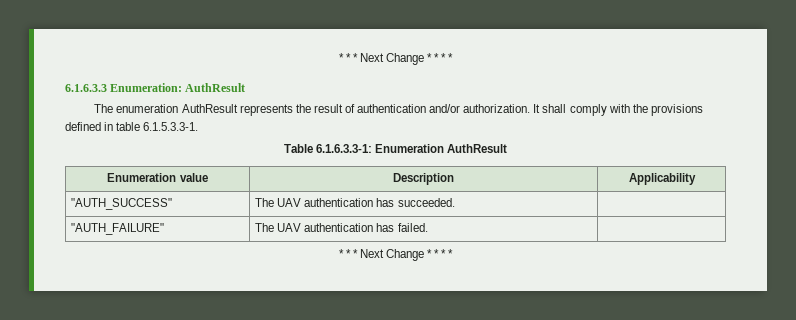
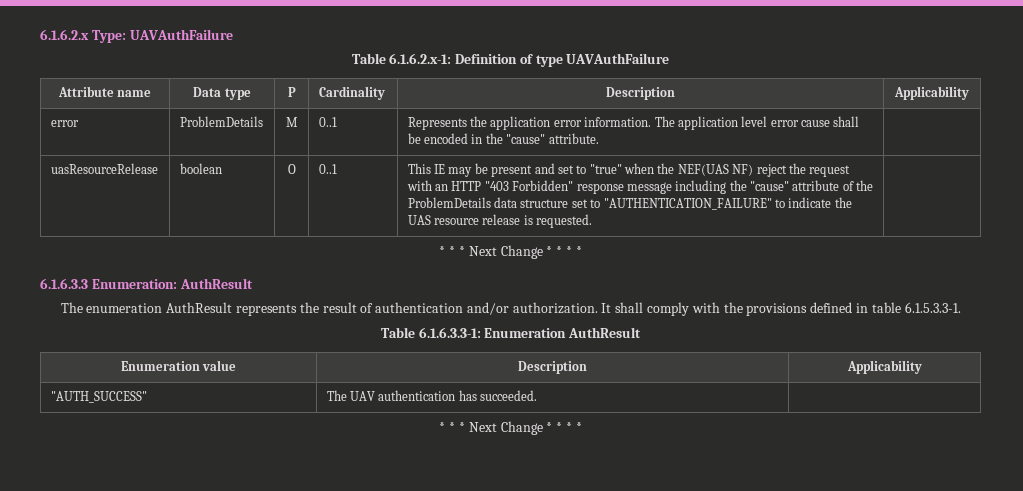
(338, 57) none -> [40,29,233,43] [351,53,670,67] [57,86,152,97] [193,87,251,100] [287,87,296,97] [318,86,385,100] [606,87,675,100] [894,86,969,100] [50,120,79,127] [179,116,263,127] [285,117,298,127] [318,117,337,127] [407,116,860,130] [407,133,599,144] [50,163,158,174] [179,163,222,174] [287,164,296,174] [318,164,337,174] [407,163,851,177] [406,180,874,194] [407,197,852,210] [407,214,593,228] 6.1.6.2.x Type: UAVAuthFailure // Table 6.1.6.2.x-1: Definition of type UAVAuthFailure // Attribute name | Data type | P | Cardinality | Description | Applicability // error | ProblemDetails | M | 0..1 | Represents the application error information. The application level error cause shall be encoded in the "cause" attribute. | // uasResourceRelease | boolean | O | 0..1 | This IE may be present and set to "true" when the NEF(UAS NF) reject the request with an HTTP "403 Forbidden" response message including the "cause" attribute of the ProblemDetails data structure set to "AUTHENTICATION_FAILURE" to indicate the UAS resource release is requested. | //
[71,223,165,235] [255,223,428,232] // "AUTH_FAILURE" | The UAV authentication has failed. | -> (538, 395) none

